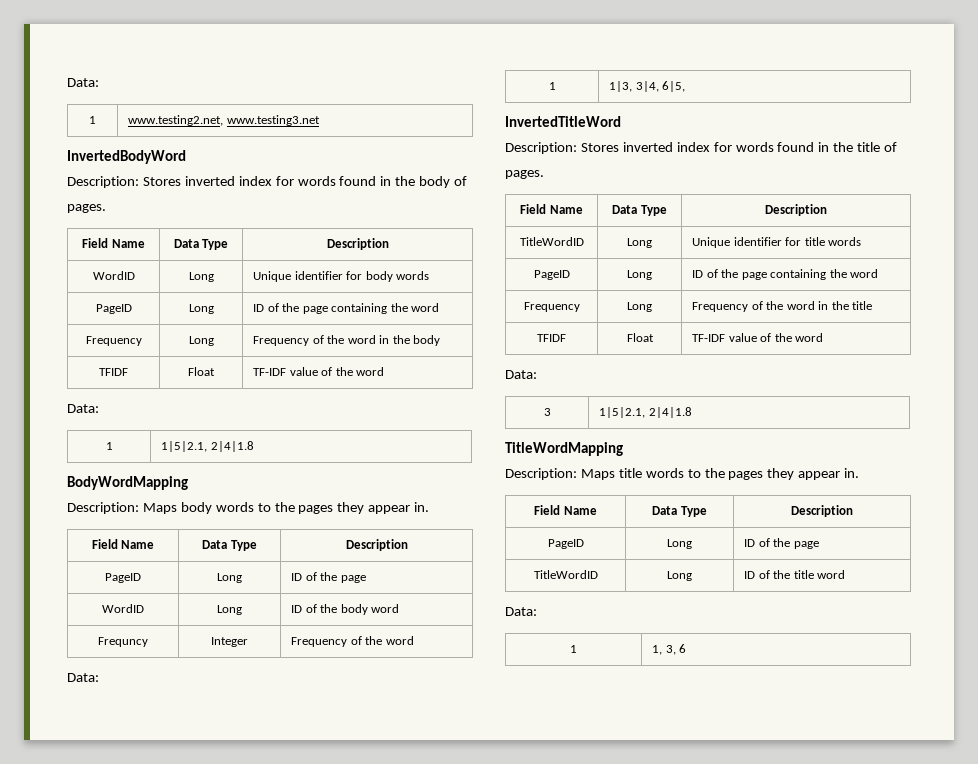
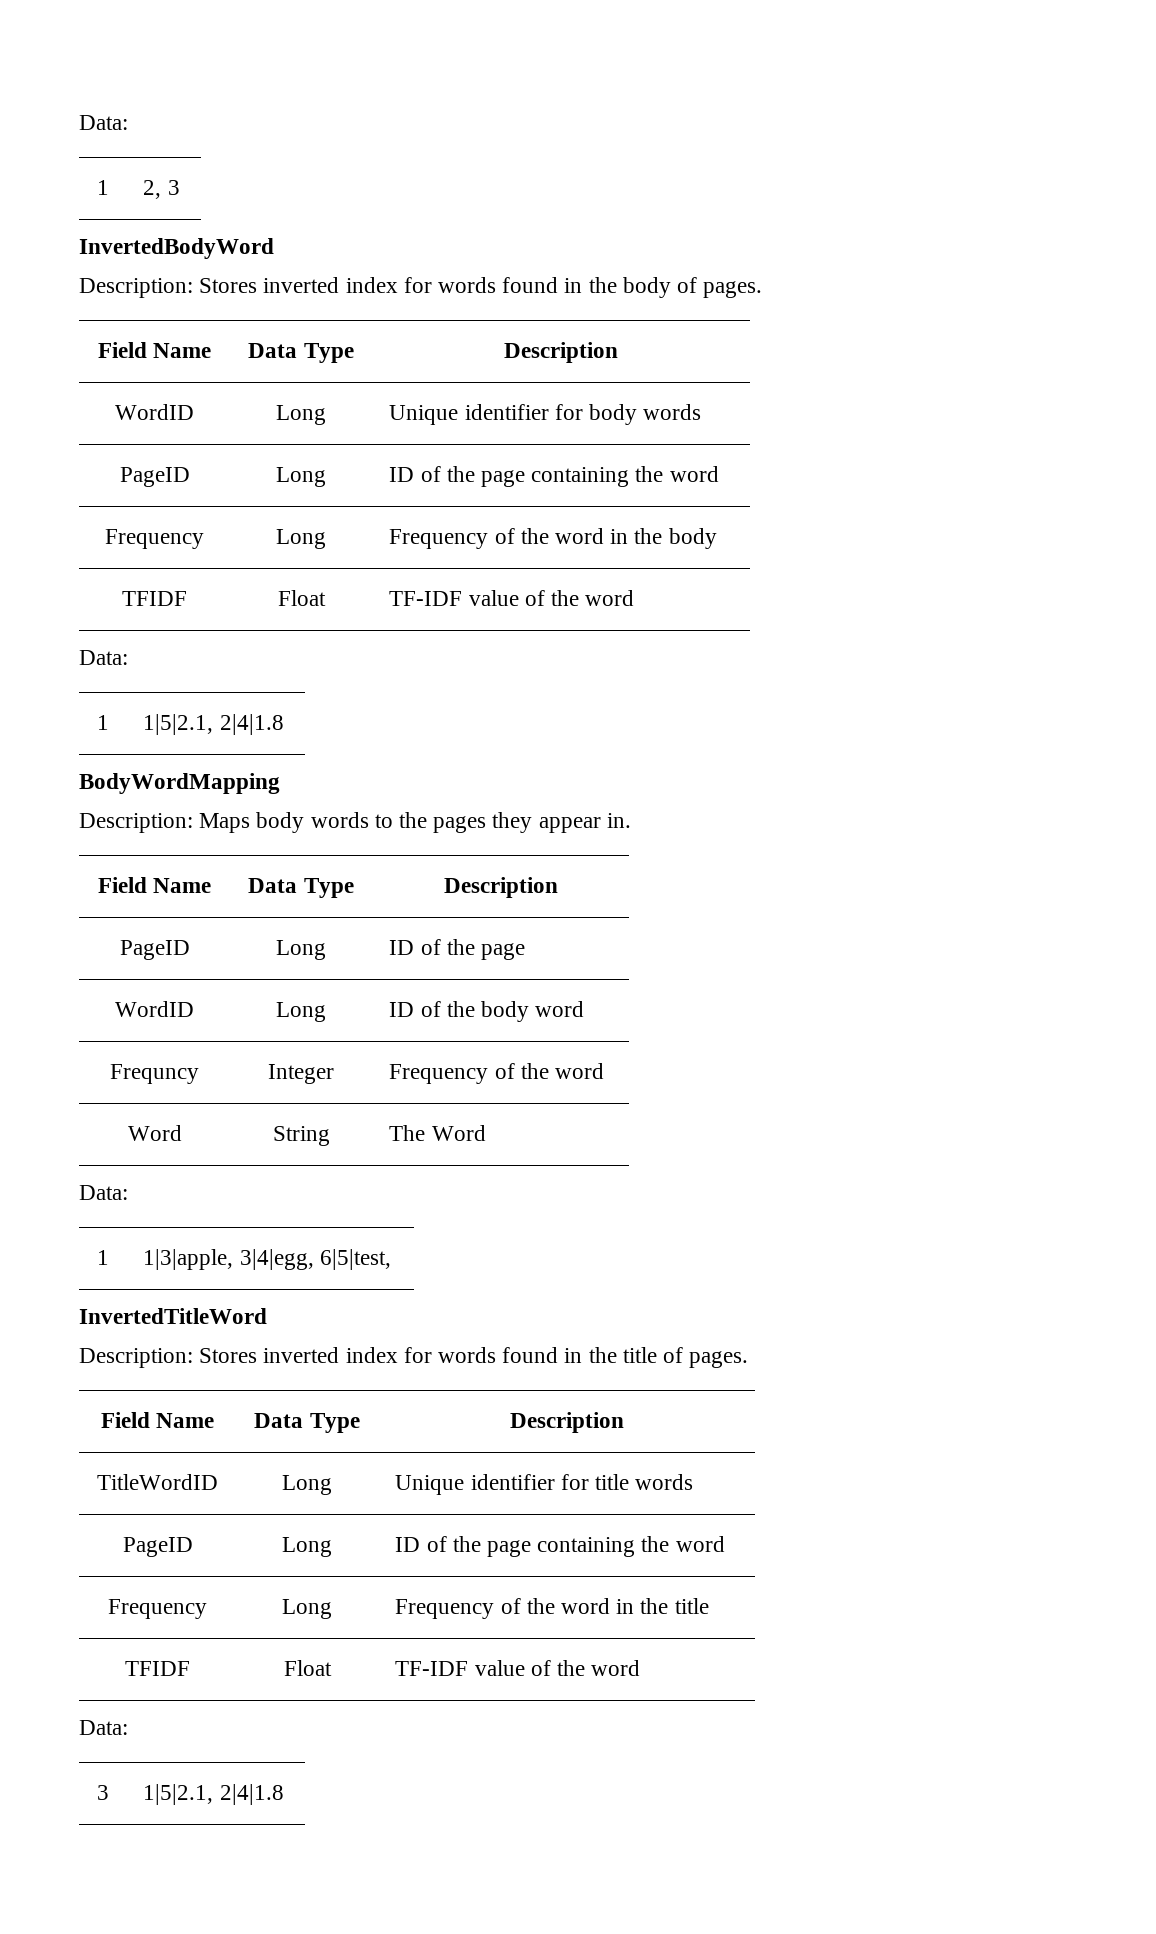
[67,78,99,87] [89,116,96,124] [128,115,320,126] Data: // 1 | www.testing2.net, www.testing3.net -> [79,115,128,130] [97,180,109,195] [143,180,180,199] Data: // 1 | 2, 3
[67,673,99,682] [548,82,556,90] [609,81,686,92] // Data: // 1 | 1|3, 3|4, 6|5, -> [127,1125,182,1141] [272,1126,330,1146] [389,1125,486,1141] [79,1185,128,1200] [97,1250,109,1265] [143,1249,391,1270] // Word | String | The Word // Data: // 1 | 1|3|apple, 3|4|egg, 6|5|test,
[505,442,623,456] [505,468,860,480] [534,505,597,515] [652,506,707,517] [791,505,853,517] [547,539,584,549] [667,539,692,549] [744,538,819,549] [533,570,598,579] [667,571,692,581] [744,570,846,579] [505,607,537,616] [570,645,577,653] [652,644,687,655] // TitleWordMapping // Description: Maps title words to the pages they appear in. // Field Name | Data Type | Description // PageID | Long | ID of the page // TitleWordID | Long | ID of the title word // Data: // 1 | 1, 3, 6 -> (284, 1794) none

